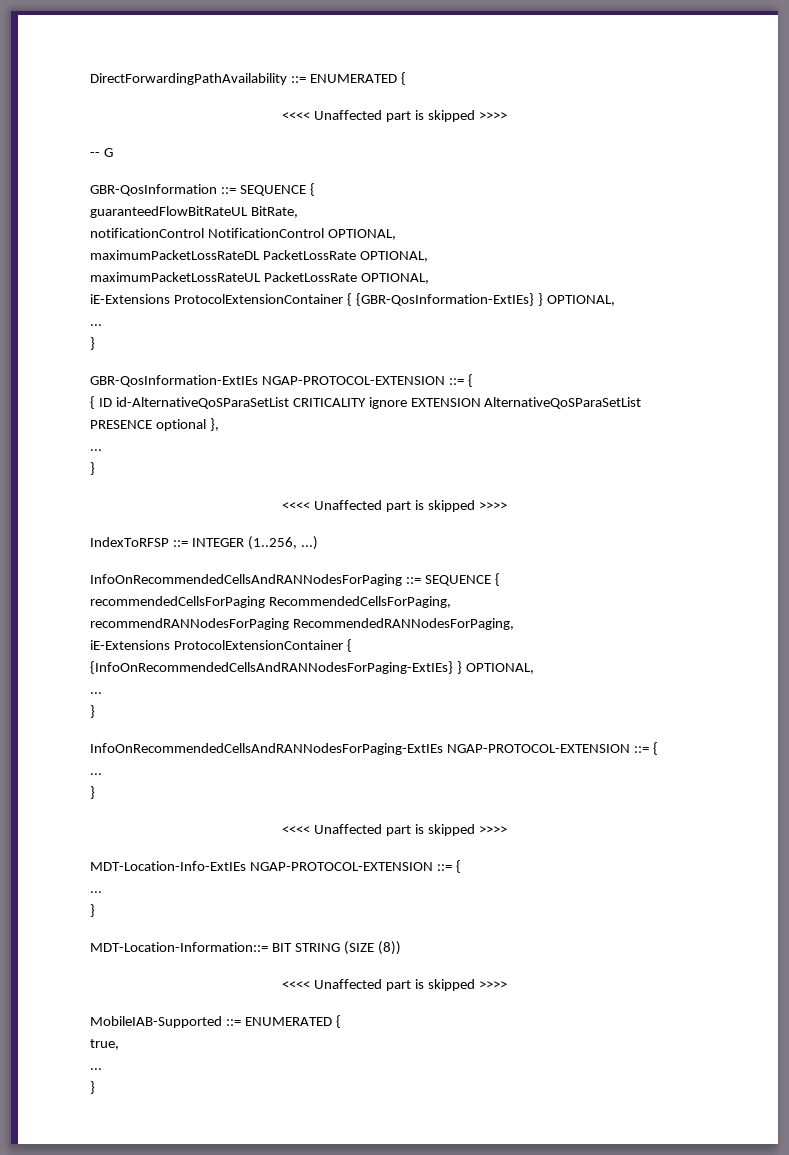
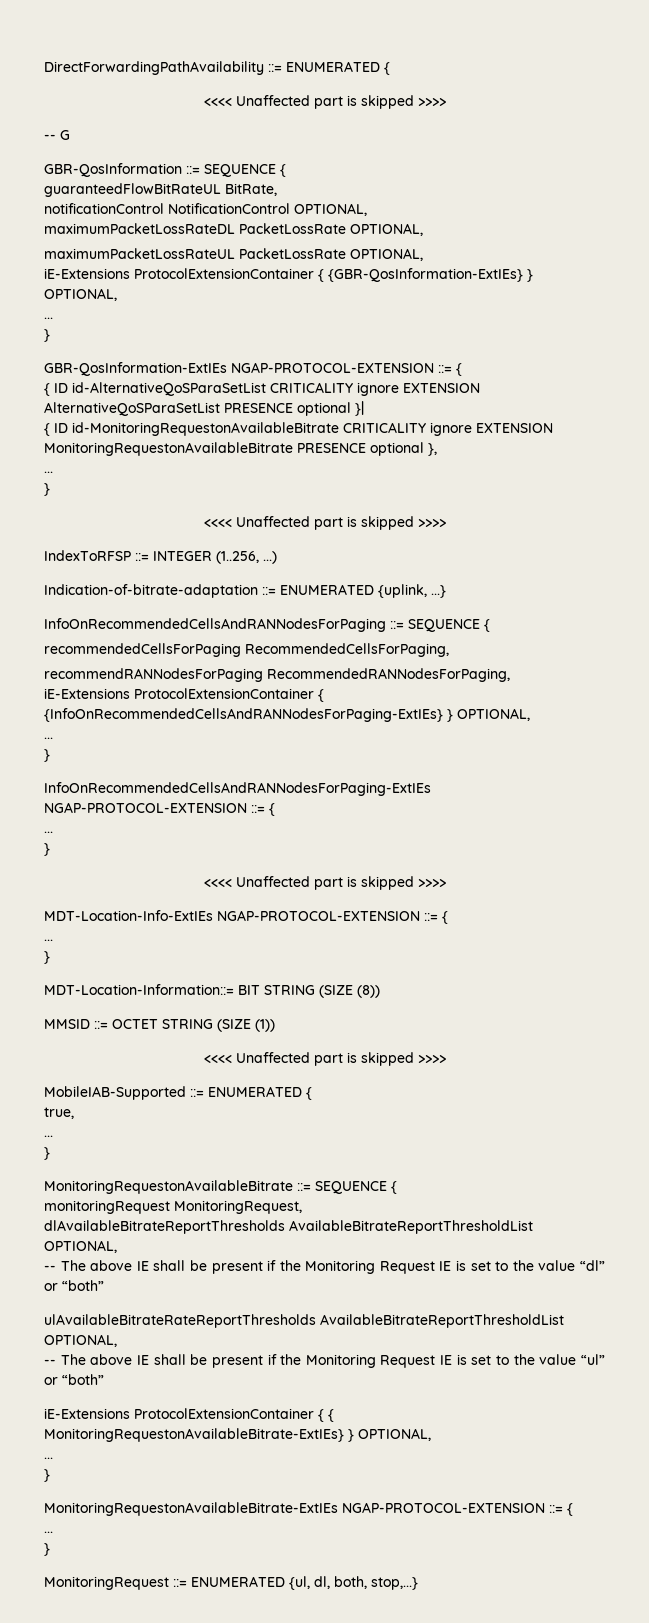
(206, 425) none -> [355,401,364,416] [44,422,553,436] [44,442,424,456] }| // { ID id-MonitoringRequestonAvailableBitrate CRITICALITY ignore EXTENSION MonitoringRequestonAvailableBitrate PRESENCE optional
(318, 543) none -> [44,584,446,598] // Indication-of-bitrate-adaptation ::= ENUMERATED {uplink, ...}
(401, 948) none -> [44,1019,275,1032] // MMSID ::= OCTET STRING (SIZE (1))
(95, 1087) none -> [44,1180,397,1194] [44,1200,302,1214] [44,1220,533,1234] [44,1240,117,1253] [44,1260,605,1274] [44,1280,104,1291] [44,1314,564,1328] [44,1334,117,1347] [44,1354,605,1368] [44,1374,104,1385] [44,1408,334,1422] [44,1428,431,1442] [44,1457,53,1459] [44,1469,50,1482] [44,1502,573,1516] [44,1531,53,1533] [44,1543,50,1556] [44,1576,418,1590] // MonitoringRequestonAvailableBitrate ::= SEQUENCE { // monitoringRequest MonitoringRequest, // dlAvailableBitrateReportThresholds AvailableBitrateReportThresholdList OPTIONAL, // -- The above IE shall be present if the Monitoring Request IE is set to the value “dl” or “both” // ulAvailableBitrateRateReportThresholds AvailableBitrateReportThresholdList OPTIONAL, // -- The above IE shall be present if the Monitoring Request IE is set to the value “ul” or “both” // iE-Extensions ProtocolExtensionContainer { { MonitoringRequestonAvailableBitrate-ExtIEs} } OPTIONAL, // ... // } // MonitoringRequestonAvailableBitrate-ExtIEs NGAP-PROTOCOL-EXTENSION ::= { // ... // } // MonitoringRequest ::= ENUMERATED {ul, dl, both, stop,...}

